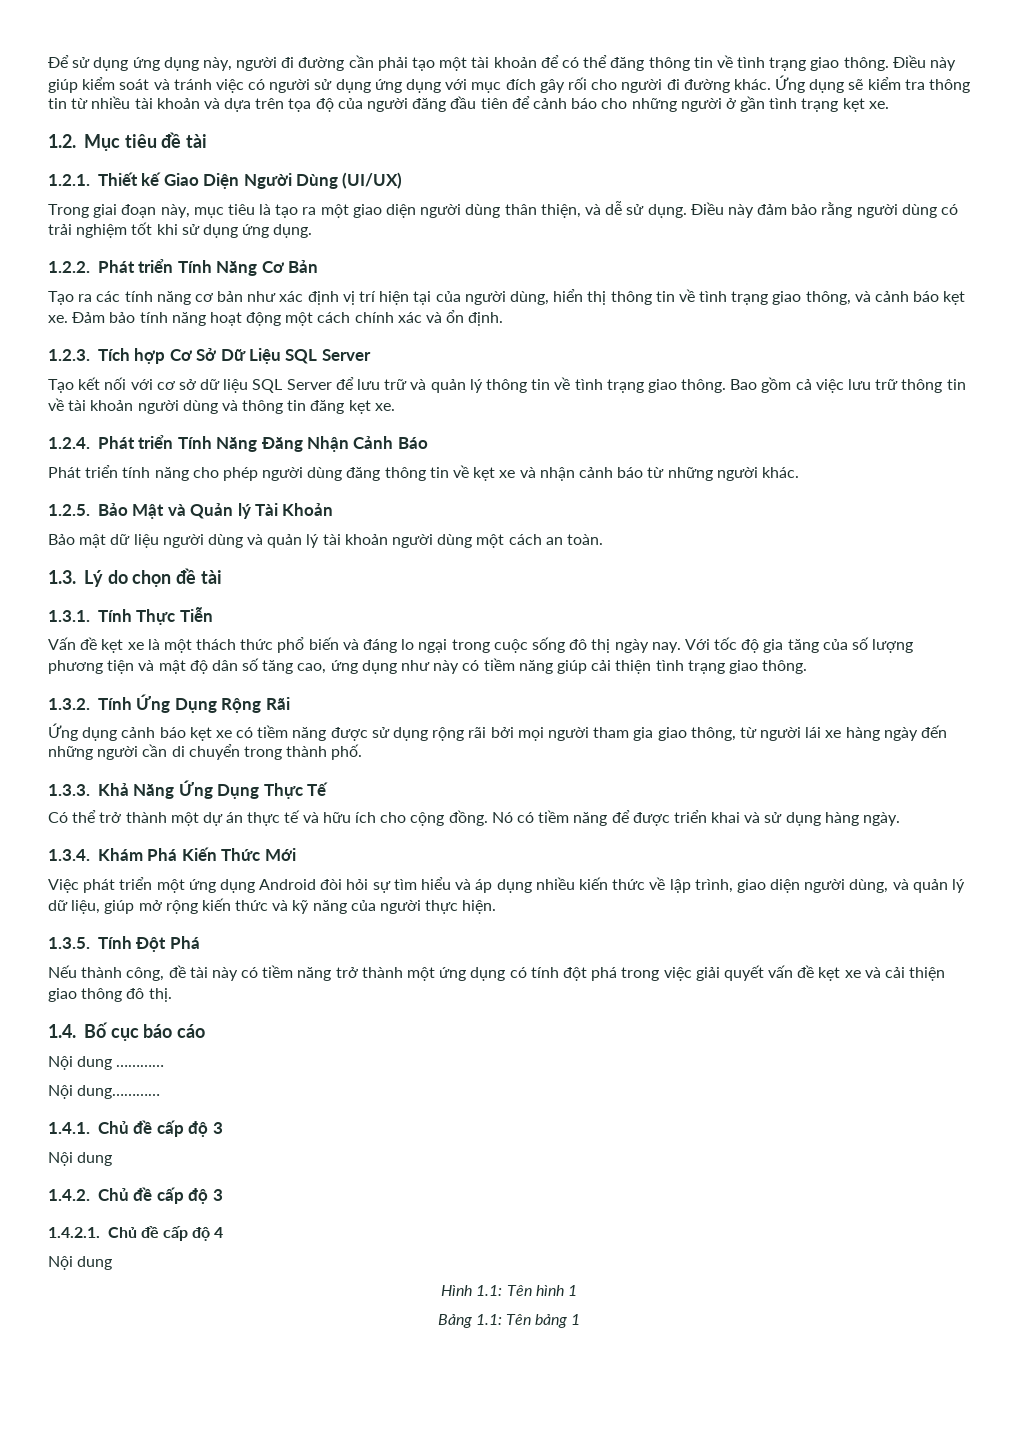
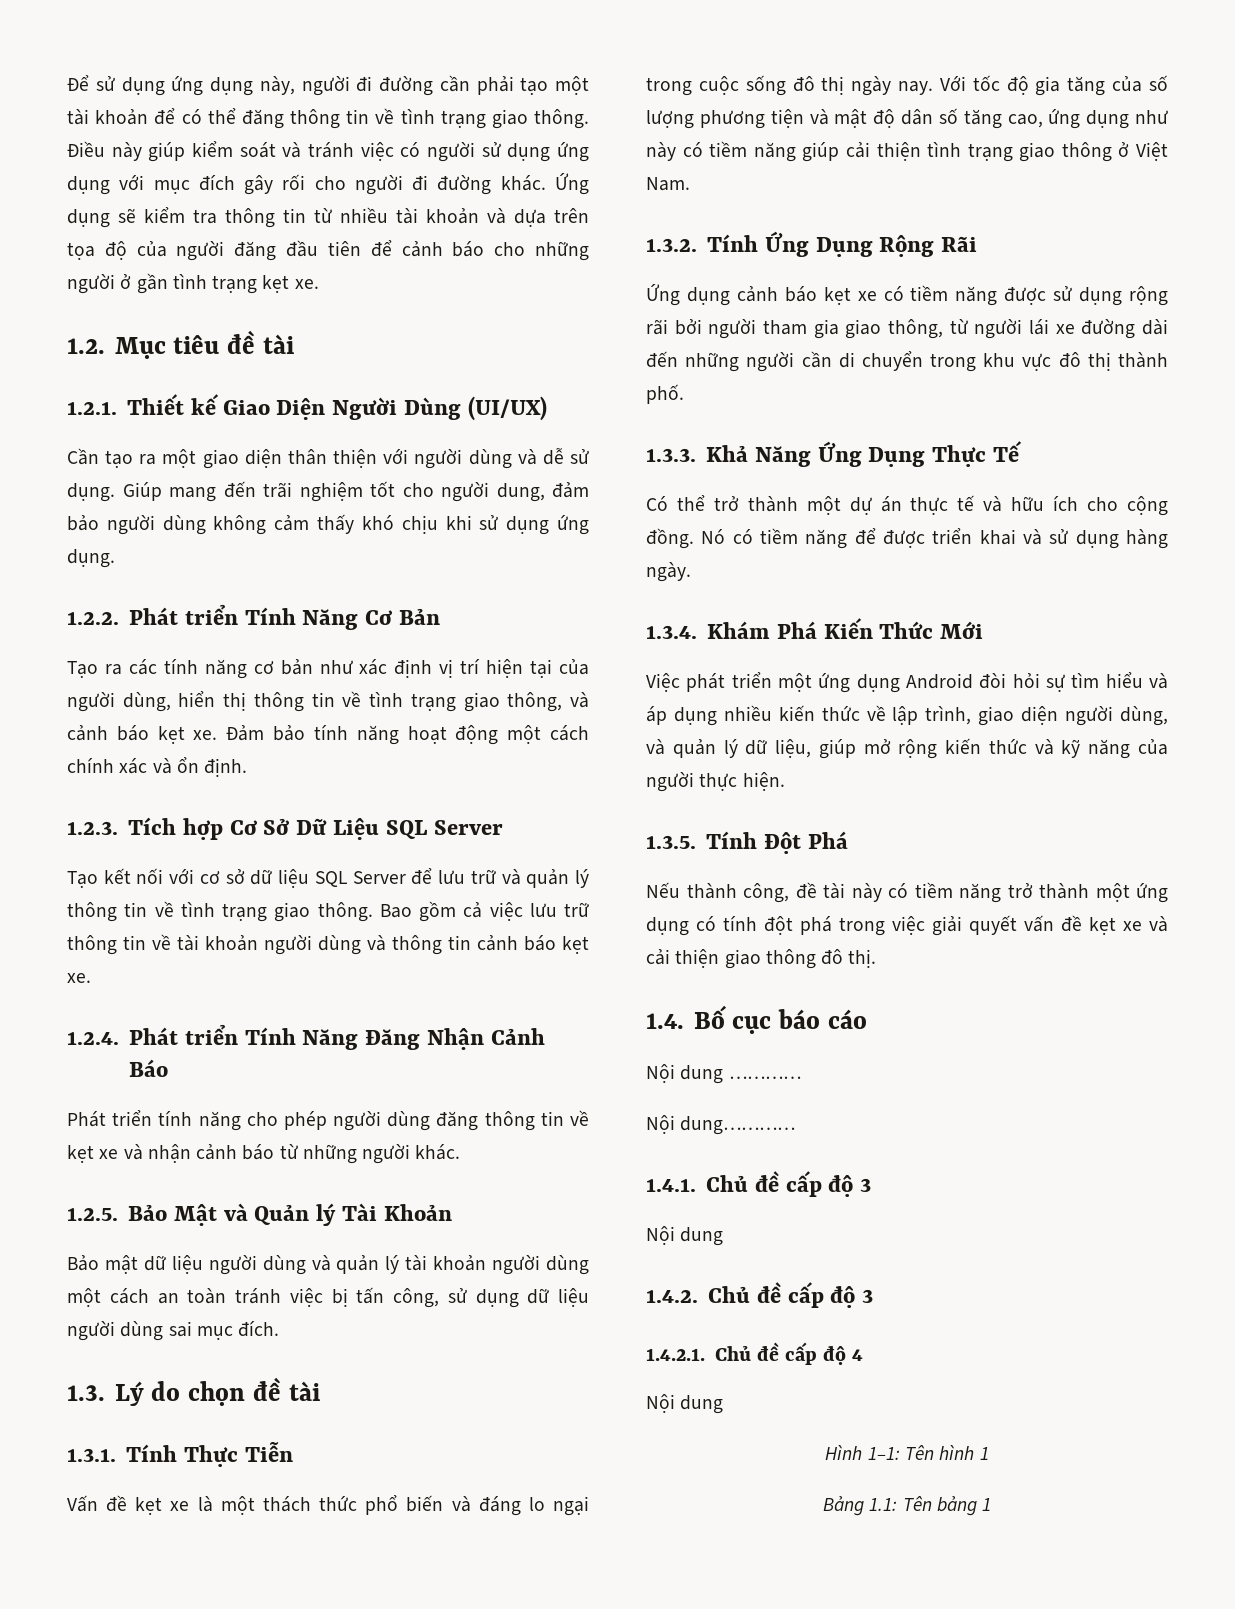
[48,204,272,218] Trong giai đoạn này, mục tiêu là -> [67,448,99,465] Cần
[420,201,754,218] người dùng thân thiện, và dễ sử dụng. Điều này -> [287,448,589,469] [67,481,545,502] thân thiện với người dùng và dễ sử dụng. Giúp mang đến trãi nghiệm tốt cho người dung,
[821,202,958,218] [48,222,153,238] rằng người dùng có trải nghiệm tốt -> [106,514,438,535] người dùng không cảm thấy khó chịu
[310,400,345,414] đăng -> [477,935,556,951] cảnh báo
[566,534,603,545] toàn. -> [187,1287,589,1308] [67,1321,280,1341] toàn tránh việc bị tấn công, sử dụng dữ liệu người dùng sai mục đích.
[762,660,808,674] thông. -> [1061,142,1168,162] [646,177,690,191] thông ở Việt Nam.
[517,727,544,741] mọi -> (702, 327) none
[845,727,918,741] hàng ngày -> [1081,319,1168,339] đường dài
(282, 753) none -> [983,352,1111,371] khu vực đô thị
[476,1285,503,1296] 1.1: -> [867,1447,900,1460] 1–1:

